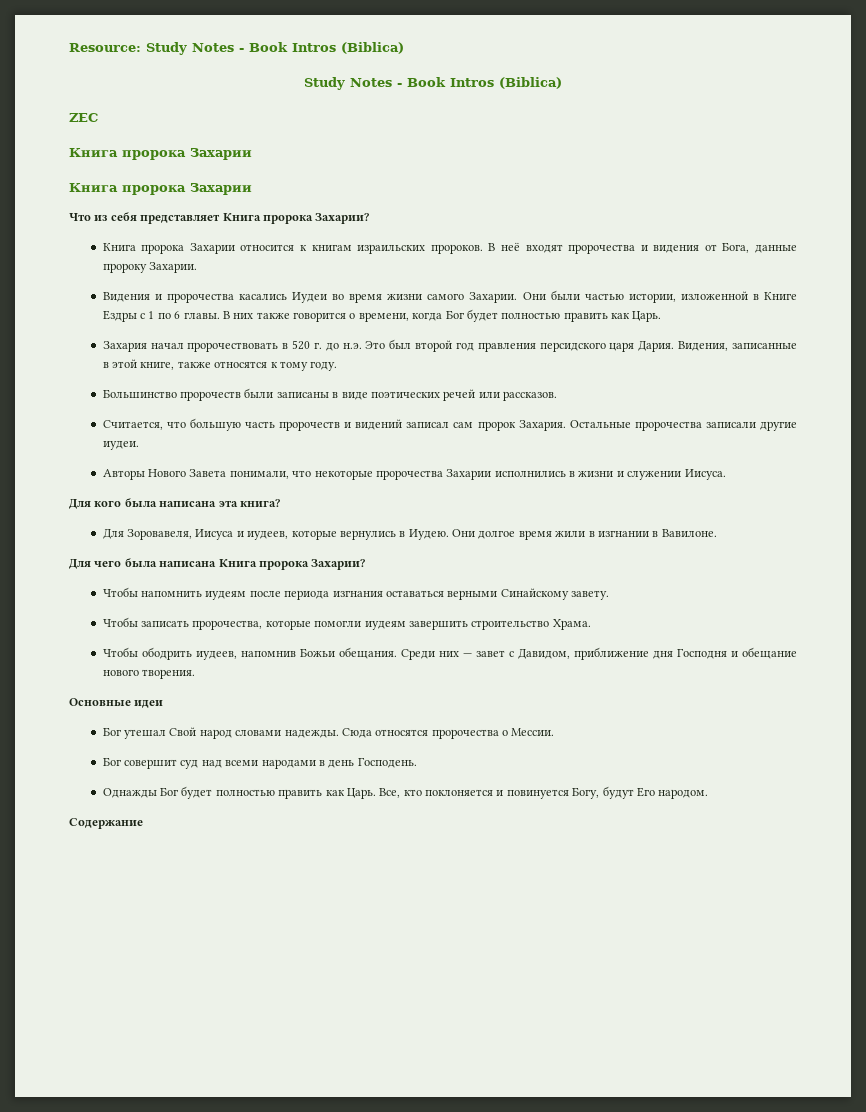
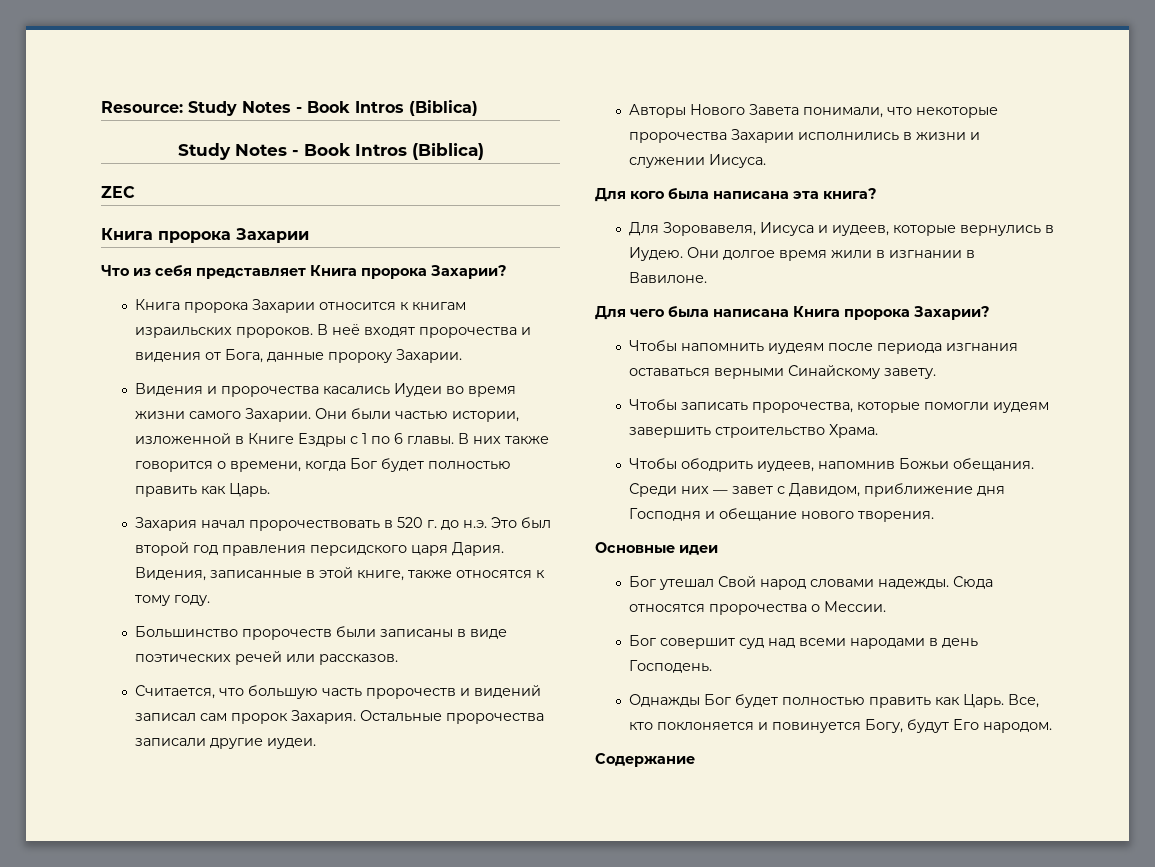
[69,183,252,195] // Книга пророка Захарии -> (309, 235) none

